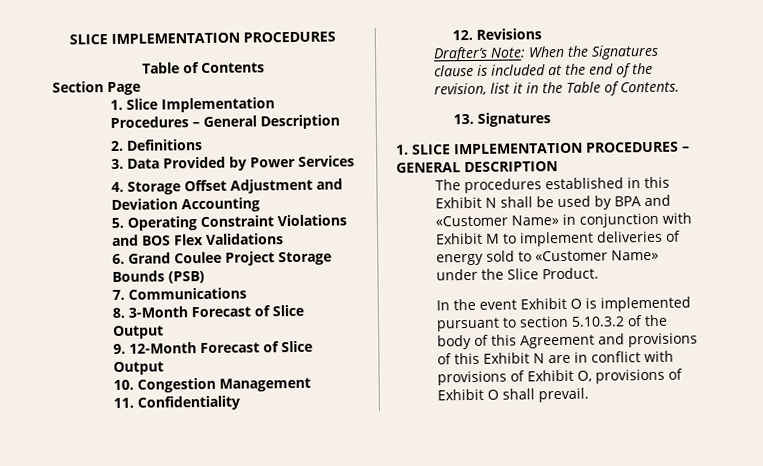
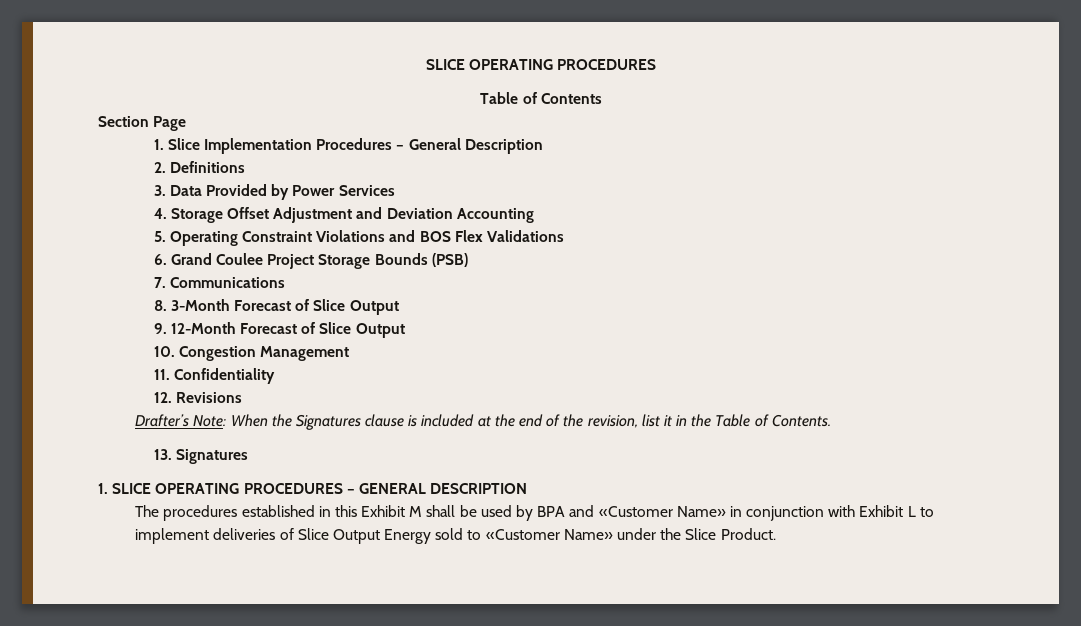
[69,32,241,45] SLICE IMPLEMENTATION -> [425,59,554,70] SLICE OPERATING
[454,142,583,155] IMPLEMENTATION -> [155,483,240,494] OPERATING
[484,197,497,208] N -> [409,506,423,517] M
[485,233,500,244] M -> [907,506,916,517] L
[435,253,484,266] energy -> [297,528,432,544] Slice Output Energy
[435,296,691,312] [435,314,668,332] [436,332,698,350] [436,350,674,365] [436,368,683,386] [436,387,589,403] // In the event Exhibit O is implemented pursuant to section 5.10.3.2 of the body of this Agreement and provisions of this Exhibit N are in conflict with provisions of Exhibit O, provisions of Exhibit O shall prevail. -> (776, 534) none

